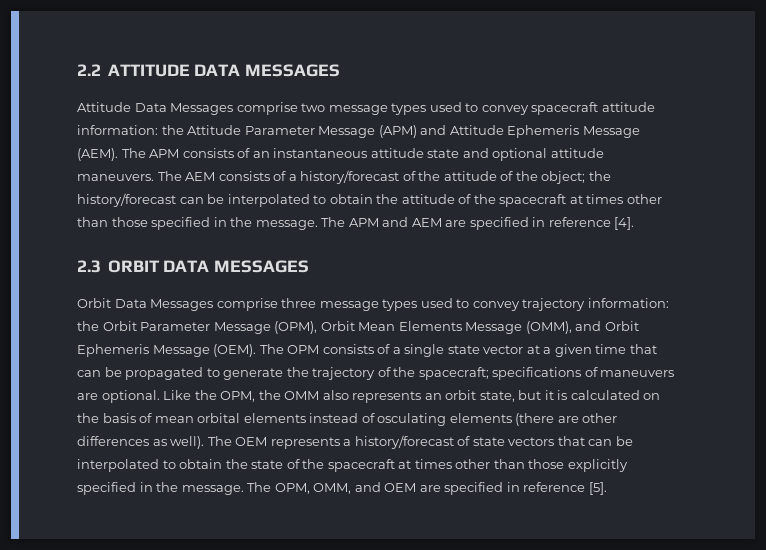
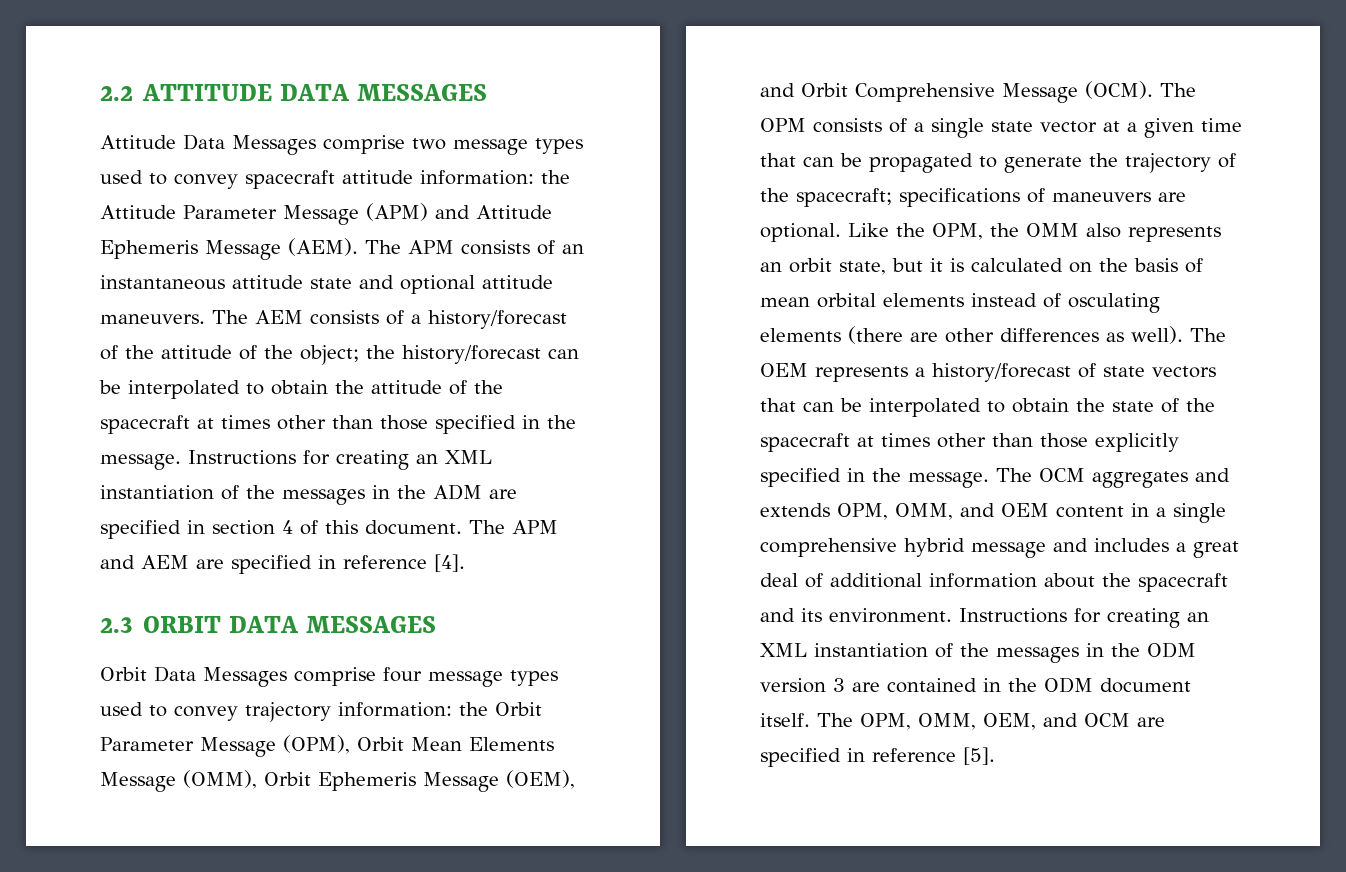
(318, 225) none -> [188,450,492,470] [100,484,517,505] [100,520,462,539] Instructions for creating an XML instantiation of the messages in the ADM are specified in section 4 of this document.
[281,298,317,308] three -> [383,667,422,682] four
[575,321,602,331] and -> (257, 779) none
[213,344,257,357] (OEM). -> [506,770,575,789] [760,81,1153,103] (OEM), and Orbit Comprehensive Message (OCM).
[274,482,417,494] OPM, OMM, and OEM -> [1039,468,1230,488] [760,503,1226,523] [760,538,1239,558] [760,573,1228,592] [760,608,1209,628] [760,642,1196,663] [760,677,1191,693] [760,713,1130,730] OCM aggregates and extends OPM, OMM, and OEM content in a single comprehensive hybrid message and includes a great deal of additional information about the spacecraft and its environment. Instructions for creating an XML instantiation of the messages in the ODM version 3 are contained in the ODM document itself. The OPM, OMM, OEM, and OCM

